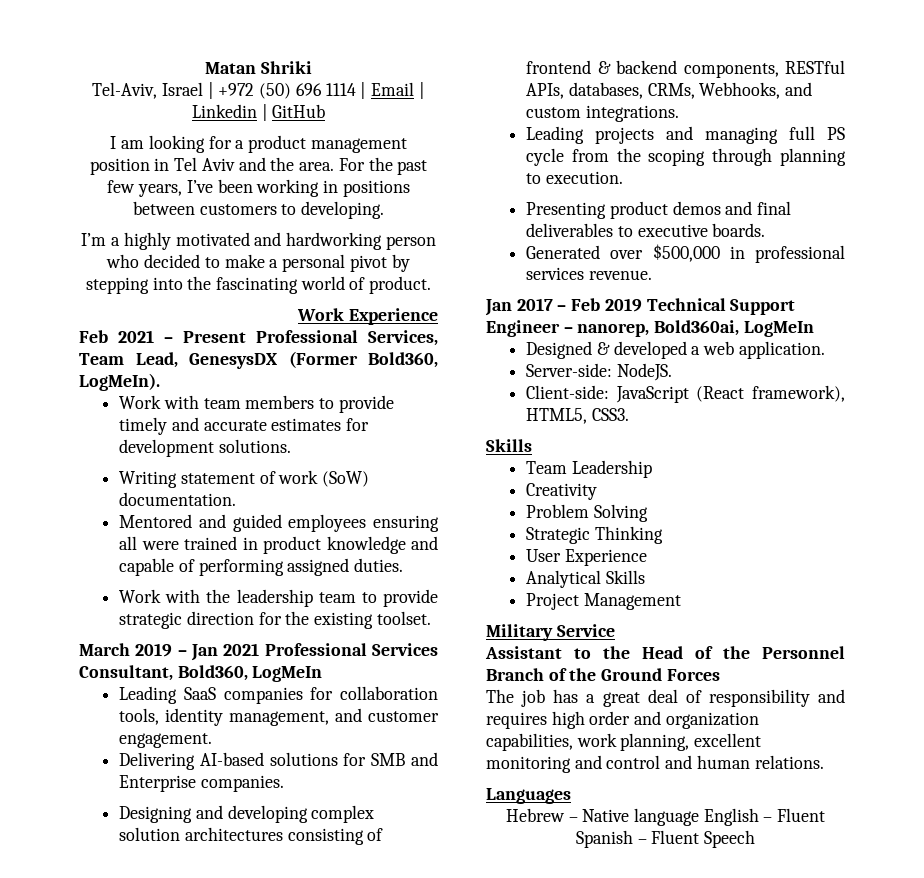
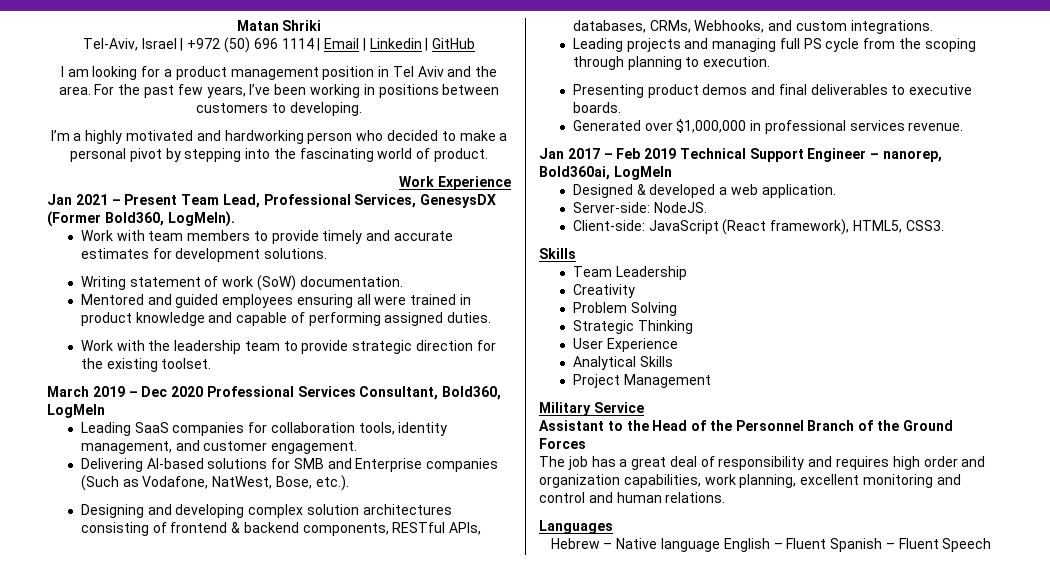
[79,330,108,343] Feb -> [47,194,72,205] Jan
[256,330,438,346] [79,352,178,368] Professional Services, Team Lead, -> [181,194,417,208] Team Lead, Professional Services,
[191,643,260,661] Jan 2021 -> [141,386,204,397] Dec 2020
[200,775,284,792] companies. -> [426,458,499,472] [80,475,349,491] companies (Such as Vodafone, NatWest, Bose, etc.).
[652,244,720,262] $500,000 -> [676,119,747,133] $1,000,000

